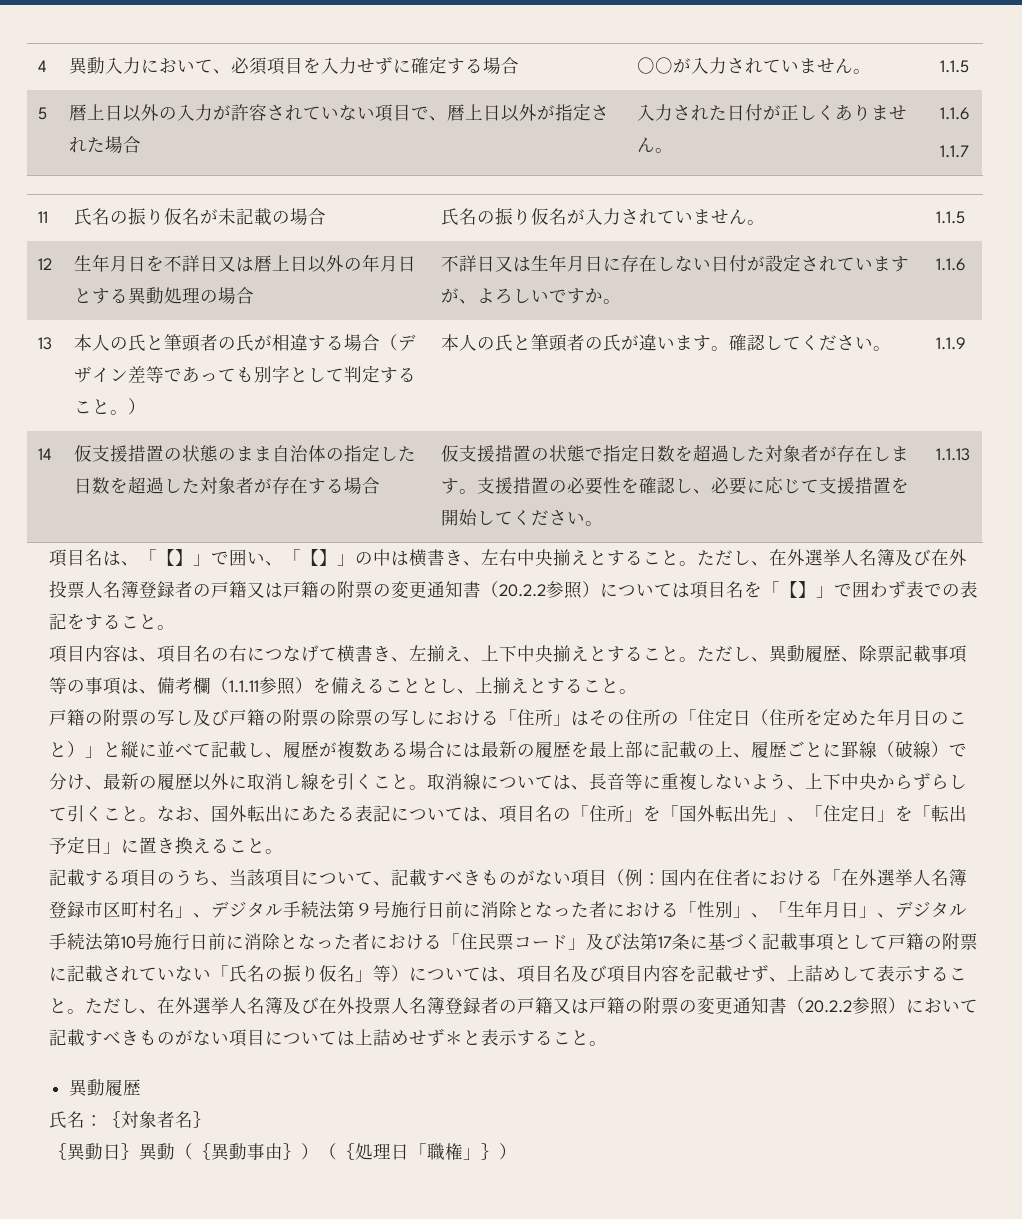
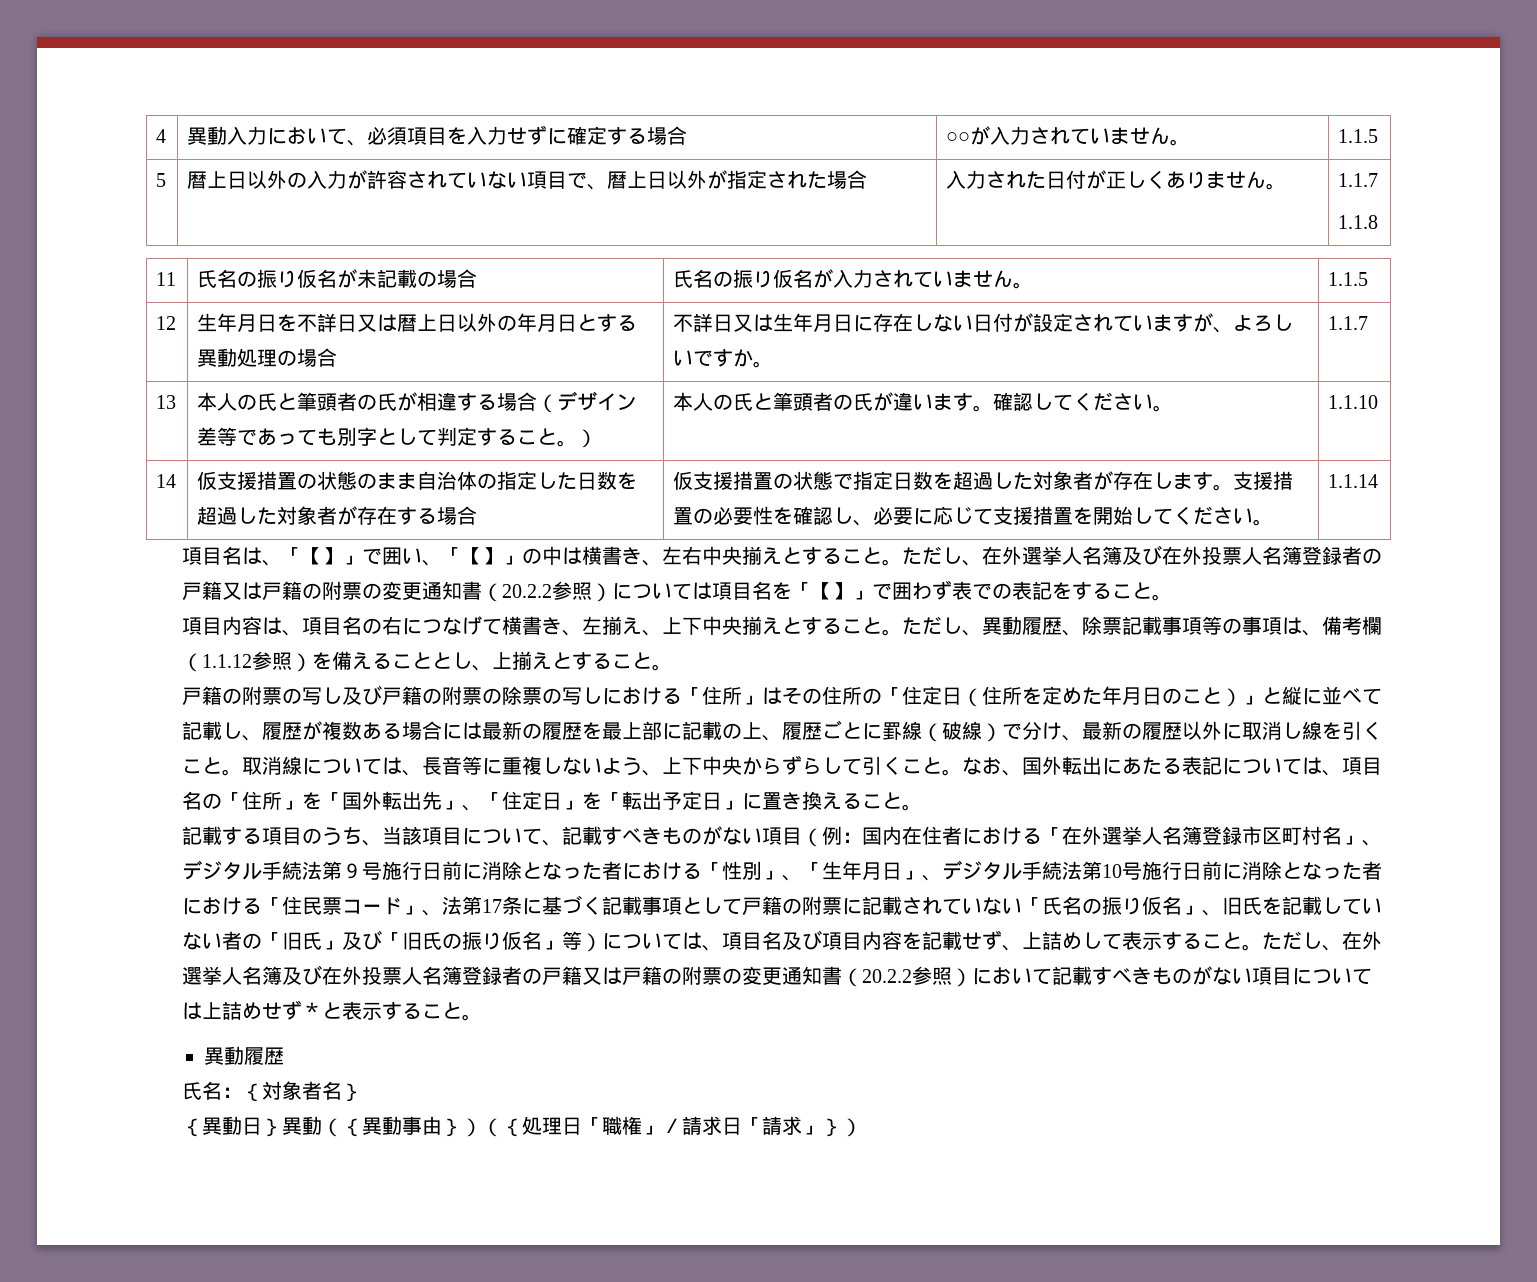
[939,107,970,120] [939,145,969,158] 1.1.6 // 1.1.7 -> [1338,173,1379,187] [1338,215,1379,229] 1.1.7 // 1.1.8
[935,258,966,271] 1.1.6 -> [1328,316,1369,330] 1.1.7
[935,337,966,350] 1.1.9 -> [1328,395,1379,409] 1.1.10
[935,448,970,461] 1.1.13 -> [1328,474,1379,488] 1.1.14
[229,680,260,693] 1.1.11 -> [201,654,252,668] 1.1.12
[586,933,623,950] 及び -> [421,910,442,916] 、
(374, 976) none -> [1201,896,1382,916] [181,930,562,950] 、旧氏を記載していない者の「旧氏」及び「旧氏の振り仮名」
(482, 1154) none -> [661,1116,822,1135] ／請求日「請求」

